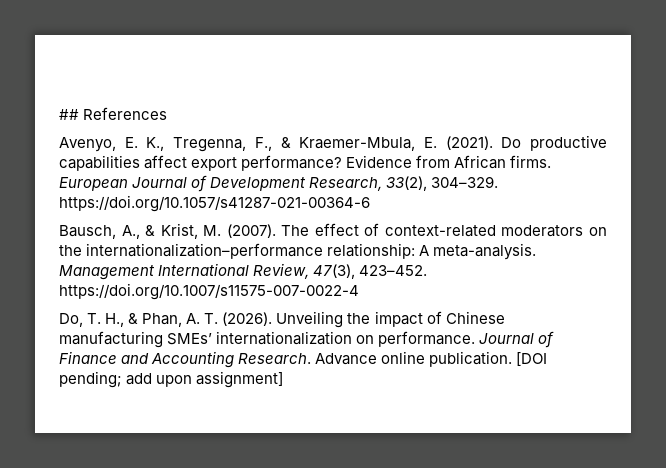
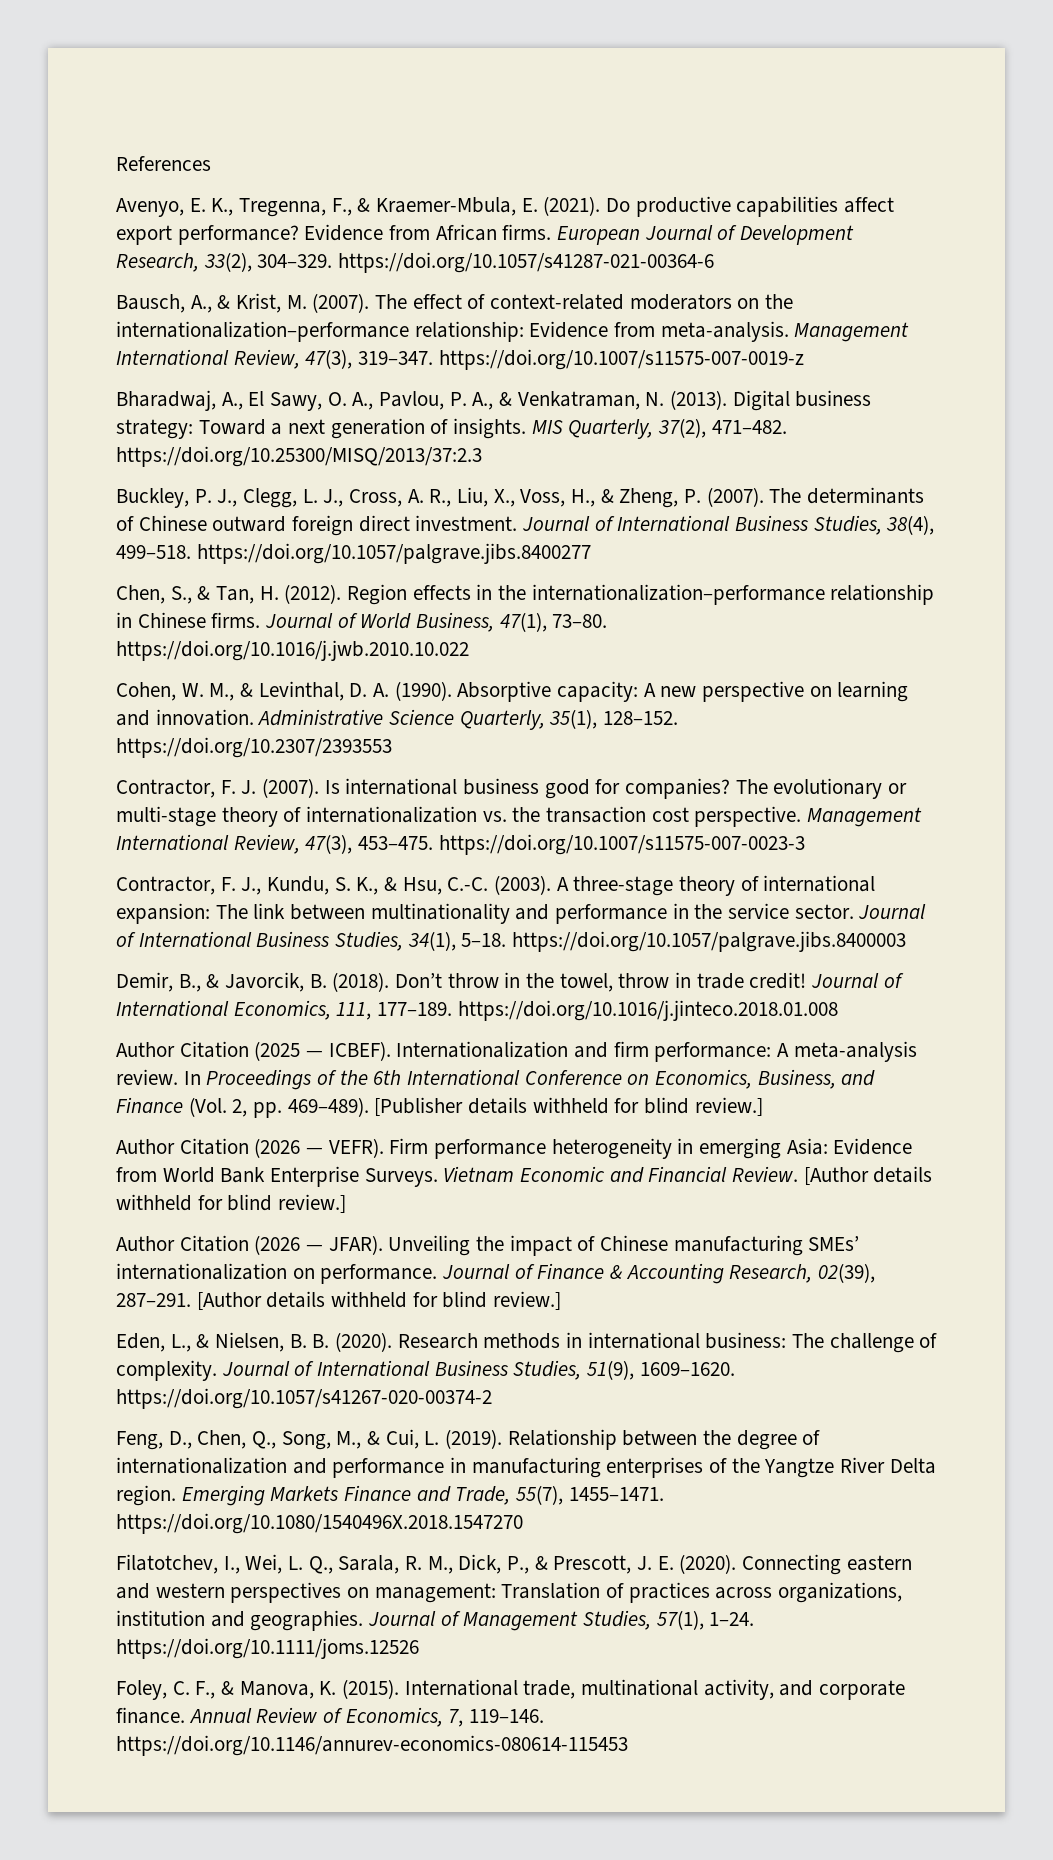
[59,109,79,120] ## -> (116, 163) none
[419,245,430,256] A -> [529,321,656,338] Evidence from
[359,265,428,276] [59,283,359,300] [59,312,273,327] 423–452. https://doi.org/10.1007/s11575-007-0022-4 // Do, T. H., & Phan, A. T. (2026). -> [358,349,804,370] [116,390,872,411] [116,418,787,439] [116,446,482,467] [116,487,925,508] [116,515,935,536] [116,543,591,564] [116,584,935,605] [116,612,608,632] [116,640,469,661] [116,681,909,702] [116,709,679,730] [116,737,392,758] [116,778,908,799] [116,806,923,827] [116,834,805,855] [116,875,876,896] [116,903,927,924] [116,931,907,952] [116,972,904,992] [116,1000,838,1021] [116,1041,917,1062] [116,1069,876,1090] [116,1097,763,1118] [116,1138,913,1159] [116,1166,933,1187] [116,1194,347,1213] [116,1235,383,1255] 319–347. https://doi.org/10.1007/s11575-007-0019-z // Bharadwaj, A., El Sawy, O. A., Pavlou, P. A., & Venkatraman, N. (2013). Digital business strategy: Toward a next generation of insights. MIS Quarterly, 37(2), 471–482. https://doi.org/10.25300/MISQ/2013/37:2.3 // Buckley, P. J., Clegg, L. J., Cross, A. R., Liu, X., Voss, H., & Zheng, P. (2007). The determinants of Chinese outward foreign direct investment. Journal of International Business Studies, 38(4), 499–518. https://doi.org/10.1057/palgrave.jibs.8400277 // Chen, S., & Tan, H. (2012). Region effects in the internationalization–performance relationship in Chinese firms. Journal of World Business, 47(1), 73–80. https://doi.org/10.1016/j.jwb.2010.10.022 // Cohen, W. M., & Levinthal, D. A. (1990). Absorptive capacity: A new perspective on learning and innovation. Administrative Science Quarterly, 35(1), 128–152. https://doi.org/10.2307/2393553 // Contractor, F. J. (2007). Is international business good for companies? The evolutionary or multi-stage theory of internationalization vs. the transaction cost perspective. Management International Review, 47(3), 453–475. https://doi.org/10.1007/s11575-007-0023-3 // Contractor, F. J., Kundu, S. K., & Hsu, C.-C. (2003). A three-stage theory of international expansion: The link between multinationality and performance in the service sector. Journal of International Business Studies, 34(1), 5–18. https://doi.org/10.1057/palgrave.jibs.8400003 // Demir, B., & Javorcik, B. (2018). Don’t throw in the towel, throw in trade credit! Journal of International Economics, 111, 177–189. https://doi.org/10.1016/j.jinteco.2018.01.008 // Author Citation (2025 — ICBEF). Internationalization and firm performance: A meta-analysis review. In Proceedings of the 6th International Conference on Economics, Business, and Finance (Vol. 2, pp. 469–489). [Publisher details withheld for blind review.] // Author Citation (2026 — VEFR). Firm performance heterogeneity in emerging Asia: Evidence from World Bank Enterprise Surveys. Vietnam Economic and Financial Review. [Author details withheld for blind review.] // Author Citation (2026 — JFAR).
[121,351,548,368] [59,371,284,388] and Accounting Research. Advance online publication. [DOI pending; add upon assignment] -> [610,1263,876,1284] [116,1291,562,1310] [116,1332,938,1353] [116,1360,735,1381] [116,1388,492,1409] [116,1429,821,1450] [116,1457,936,1478] [116,1485,664,1506] [116,1513,523,1534] [116,1554,912,1575] [116,1582,903,1603] [116,1610,755,1631] [116,1638,419,1659] [116,1679,906,1700] [116,1707,545,1727] [116,1735,628,1756] & Accounting Research, 02(39), 287–291. [Author details withheld for blind review.] // Eden, L., & Nielsen, B. B. (2020). Research methods in international business: The challenge of complexity. Journal of International Business Studies, 51(9), 1609–1620. https://doi.org/10.1057/s41267-020-00374-2 // Feng, D., Chen, Q., Song, M., & Cui, L. (2019). Relationship between the degree of internationalization and performance in manufacturing enterprises of the Yangtze River Delta region. Emerging Markets Finance and Trade, 55(7), 1455–1471. https://doi.org/10.1080/1540496X.2018.1547270 // Filatotchev, I., Wei, L. Q., Sarala, R. M., Dick, P., & Prescott, J. E. (2020). Connecting eastern and western perspectives on management: Translation of practices across organizations, institution and geographies. Journal of Management Studies, 57(1), 1–24. https://doi.org/10.1111/joms.12526 // Foley, C. F., & Manova, K. (2015). International trade, multinational activity, and corporate finance. Annual Review of Economics, 7, 119–146. https://doi.org/10.1146/annurev-economics-080614-115453

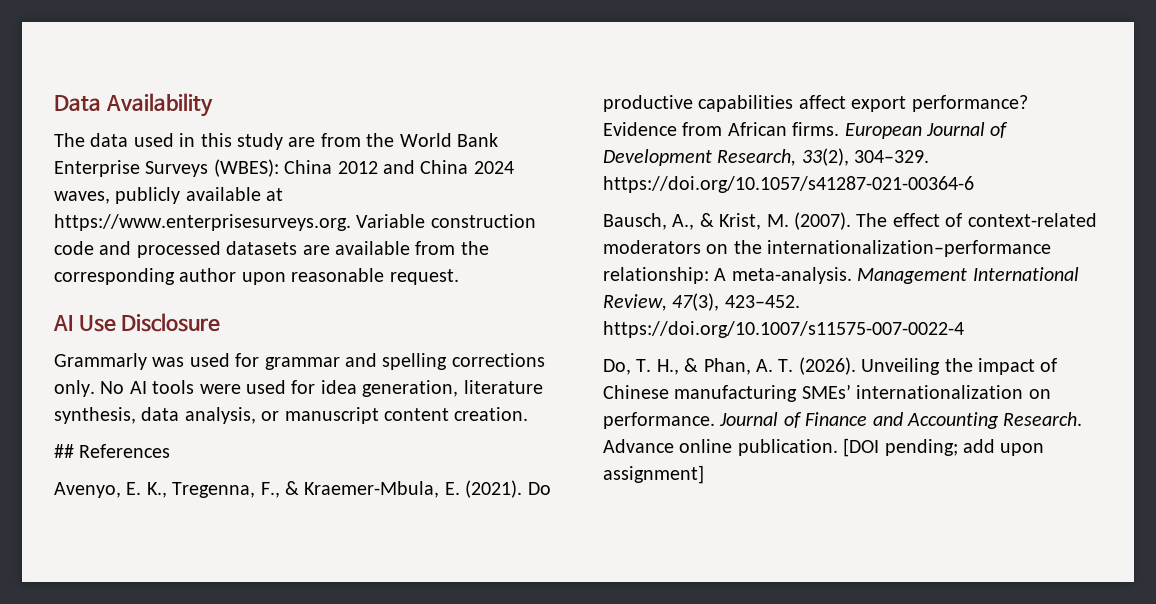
(116, 163) none -> [54,93,213,117] [54,133,498,150] [54,159,514,177] [54,187,284,204] [54,214,536,231] [54,241,489,258] [54,268,459,285] [53,313,221,332] [54,353,545,370] [54,380,543,397] [54,407,529,424] [54,444,74,458] Data Availability // The data used in this study are from the World Bank Enterprise Surveys (WBES): China 2012 and China 2024 waves, publicly available at https://www.enterprisesurveys.org. Variable construction code and processed datasets are available from the corresponding author upon reasonable request. // AI Use Disclosure // Grammarly was used for grammar and spelling corrections only. No AI tools were used for idea generation, literature synthesis, data analysis, or manuscript content creation. // ##
[529,321,656,338] Evidence from -> [714,268,727,281] A
[358,349,804,370] [116,390,872,411] [116,418,787,439] [116,446,482,467] [116,487,925,508] [116,515,935,536] [116,543,591,564] [116,584,935,605] [116,612,608,632] [116,640,469,661] [116,681,909,702] [116,709,679,730] [116,737,392,758] [116,778,908,799] [116,806,923,827] [116,834,805,855] [116,875,876,896] [116,903,927,924] [116,931,907,952] [116,972,904,992] [116,1000,838,1021] [116,1041,917,1062] [116,1069,876,1090] [116,1097,763,1118] [116,1138,913,1159] [116,1166,933,1187] [116,1194,347,1213] [116,1235,383,1255] 319–347. https://doi.org/10.1007/s11575-007-0019-z // Bharadwaj, A., El Sawy, O. A., Pavlou, P. A., & Venkatraman, N. (2013). Digital business strategy: Toward a next generation of insights. MIS Quarterly, 37(2), 471–482. https://doi.org/10.25300/MISQ/2013/37:2.3 // Buckley, P. J., Clegg, L. J., Cross, A. R., Liu, X., Voss, H., & Zheng, P. (2007). The determinants of Chinese outward foreign direct investment. Journal of International Business Studies, 38(4), 499–518. https://doi.org/10.1057/palgrave.jibs.8400277 // Chen, S., & Tan, H. (2012). Region effects in the internationalization–performance relationship in Chinese firms. Journal of World Business, 47(1), 73–80. https://doi.org/10.1016/j.jwb.2010.10.022 // Cohen, W. M., & Levinthal, D. A. (1990). Absorptive capacity: A new perspective on learning and innovation. Administrative Science Quarterly, 35(1), 128–152. https://doi.org/10.2307/2393553 // Contractor, F. J. (2007). Is international business good for companies? The evolutionary or multi-stage theory of internationalization vs. the transaction cost perspective. Management International Review, 47(3), 453–475. https://doi.org/10.1007/s11575-007-0023-3 // Contractor, F. J., Kundu, S. K., & Hsu, C.-C. (2003). A three-stage theory of international expansion: The link between multinationality and performance in the service sector. Journal of International Business Studies, 34(1), 5–18. https://doi.org/10.1057/palgrave.jibs.8400003 // Demir, B., & Javorcik, B. (2018). Don’t throw in the towel, throw in trade credit! Journal of International Economics, 111, 177–189. https://doi.org/10.1016/j.jinteco.2018.01.008 // Author Citation (2025 — ICBEF). Internationalization and firm performance: A meta-analysis review. In Proceedings of the 6th International Conference on Economics, Business, and Finance (Vol. 2, pp. 469–489). [Publisher details withheld for blind review.] // Author Citation (2026 — VEFR). Firm performance heterogeneity in emerging Asia: Evidence from World Bank Enterprise Surveys. Vietnam Economic and Financial Review. [Author details withheld for blind review.] // Author Citation (2026 — JFAR). -> [724,295,800,308] [603,321,964,338] [603,357,856,375] 423–452. https://doi.org/10.1007/s11575-007-0022-4 // Do, T. H., & Phan, A. T. (2026).
[610,1263,876,1284] [116,1291,562,1310] [116,1332,938,1353] [116,1360,735,1381] [116,1388,492,1409] [116,1429,821,1450] [116,1457,936,1478] [116,1485,664,1506] [116,1513,523,1534] [116,1554,912,1575] [116,1582,903,1603] [116,1610,755,1631] [116,1638,419,1659] [116,1679,906,1700] [116,1707,545,1727] [116,1735,628,1756] & Accounting Research, 02(39), 287–291. [Author details withheld for blind review.] // Eden, L., & Nielsen, B. B. (2020). Research methods in international business: The challenge of complexity. Journal of International Business Studies, 51(9), 1609–1620. https://doi.org/10.1057/s41267-020-00374-2 // Feng, D., Chen, Q., Song, M., & Cui, L. (2019). Relationship between the degree of internationalization and performance in manufacturing enterprises of the Yangtze River Delta region. Emerging Markets Finance and Trade, 55(7), 1455–1471. https://doi.org/10.1080/1540496X.2018.1547270 // Filatotchev, I., Wei, L. Q., Sarala, R. M., Dick, P., & Prescott, J. E. (2020). Connecting eastern and western perspectives on management: Translation of practices across organizations, institution and geographies. Journal of Management Studies, 57(1), 1–24. https://doi.org/10.1111/joms.12526 // Foley, C. F., & Manova, K. (2015). International trade, multinational activity, and corporate finance. Annual Review of Economics, 7, 119–146. https://doi.org/10.1146/annurev-economics-080614-115453 -> [872,412,1083,429] [603,438,1045,457] [603,465,704,484] and Accounting Research. Advance online publication. [DOI pending; add upon assignment]

